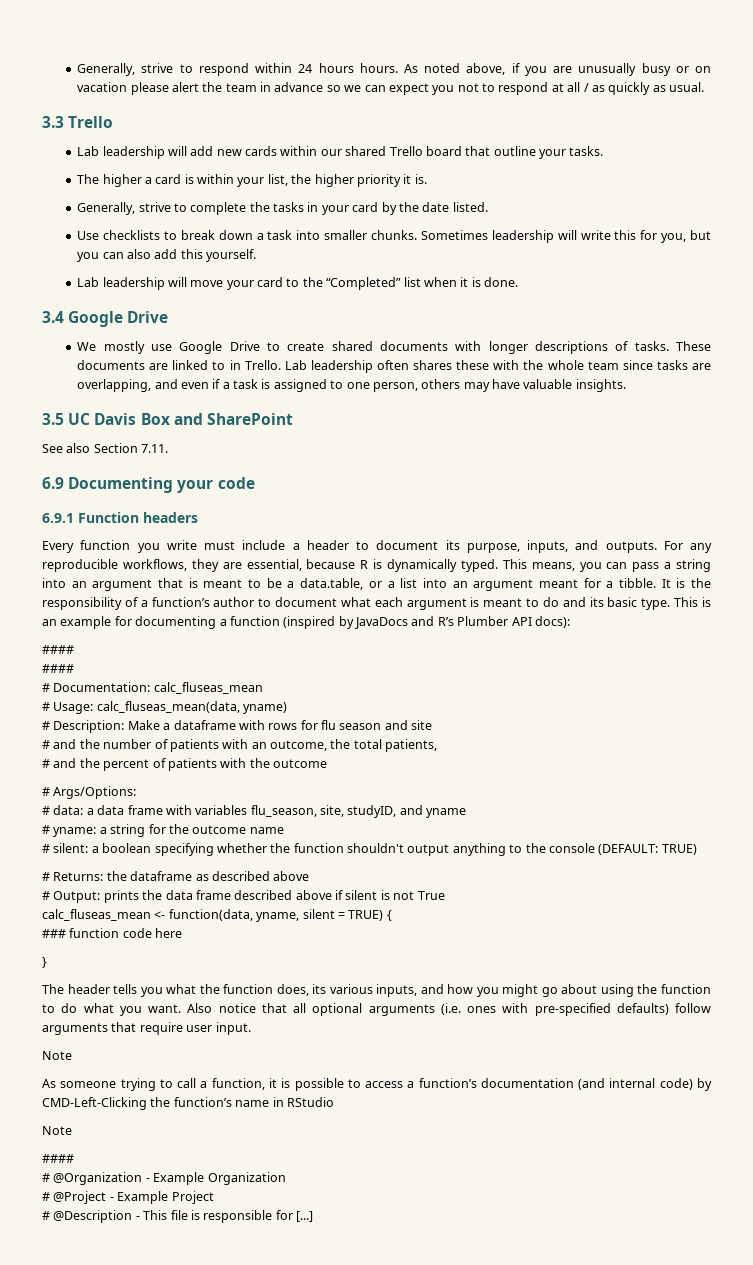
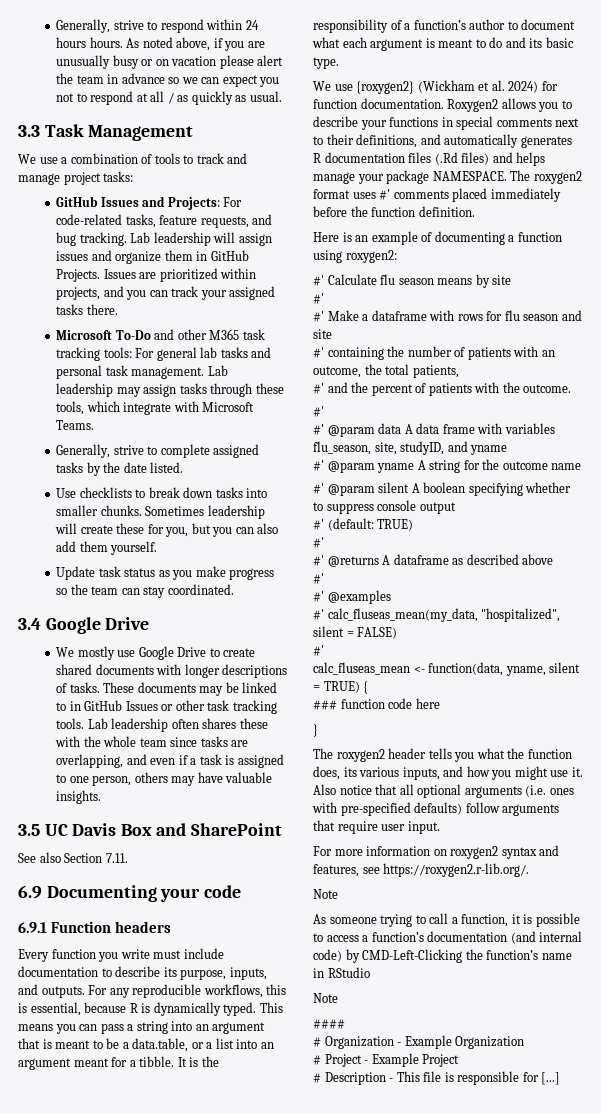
[68,116,114,128] [77,146,604,159] [77,174,427,187] Trello // Lab leadership will add new cards within our shared Trello board that outline your tasks. // The higher a card is within your list, the higher priority it is. -> [44,124,194,141] [18,153,248,164] [18,171,134,185] [56,196,243,210] [56,214,273,228] [56,232,272,246] [56,250,249,264] [56,268,257,282] [56,286,276,300] [56,304,118,315] [56,329,265,340] [56,347,272,361] [56,365,228,379] [56,383,284,397] [56,401,255,415] [56,420,95,430] Task Management // We use a combination of tools to track and manage project tasks: // GitHub Issues and Projects: For code-related tasks, feature requests, and bug tracking. Lab leadership will assign issues and organize them in GitHub Projects. Issues are prioritized within projects, and you can track your assigned tasks there. // Microsoft To-Do and other M365 task tracking tools: For general lab tasks and personal task management. Lab leadership may assign tasks through these tools, which integrate with Microsoft Teams.
[249,202,379,215] the tasks in your card -> [213,444,260,458] [56,462,84,473] assigned tasks
[256,230,293,240] a task -> [215,487,243,498] tasks
[580,230,637,240] write this -> [80,523,145,534] create these
[180,249,203,259] this -> [79,541,108,552] them
[77,277,519,290] Lab leadership will move your card to the “Completed” list when it is done. -> [56,566,275,580] [56,584,234,598] Update task status as you make progress so the team can stay coordinated.
[149,363,169,370] are -> [199,682,239,696] may be
[244,360,281,370] Trello. -> [84,700,277,714] [56,718,85,729] GitHub Issues or other task tracking tools.
[292,540,439,550] a header to document -> [18,966,161,977] documentation to describe
[191,559,242,572] they are -> [266,984,287,995] [18,1003,27,1013] this is
[531,562,575,571] means, -> [18,1024,53,1031] means
[674,597,699,607] This -> [313,80,558,94] [313,98,572,112] [313,116,580,130] [313,134,572,148] [313,152,546,166] [313,170,582,184] [313,188,561,202] [313,206,475,217] [313,232,339,242] // We use {roxygen2} (Wickham et al. 2024) for function documentation. Roxygen2 allows you to describe your functions in special comments next to their definitions, and automatically generates R documentation files (.Rd files) and helps manage your package NAMESPACE. The roxygen2 format uses #' comments placed immediately before the function definition. // Here
[114,616,132,626] for -> [421,232,433,242] of
[283,616,570,629] [42,645,74,654] [42,664,74,673] [42,682,263,694] [42,701,288,714] [42,720,125,733] (inspired by JavaDocs and R’s Plumber API docs): // #### // #### // # Documentation: calc_fluseas_mean // # Usage: calc_fluseas_mean(data, yname) // # Description: -> [313,250,397,263] [313,274,512,288] [313,293,324,304] [313,311,324,322] using roxygen2: // #' Calculate flu season means by site // #' // #'
[42,739,77,749] # and -> [313,347,384,360] #' containing
[42,759,50,768] # -> [313,383,324,394] #'
[273,759,327,768] [42,786,137,799] [42,805,94,815] outcome // # Args/Options: // # data: a -> [523,384,572,393] [313,406,324,417] [313,423,413,437] outcome. // #' // #' @param data A
[42,825,107,837] # yname: a -> [313,460,426,473] #' @param yname A
[42,843,697,856] [42,871,310,881] [42,890,445,903] # silent: a boolean specifying whether the function shouldn't output anything to the console (DEFAULT: TRUE) // # Returns: the dataframe as described above // # Output: prints the data frame described above if silent is not True -> [313,482,572,496] [313,500,456,514] [313,518,414,531] [313,537,324,548] [313,554,554,567] [313,573,324,584] [313,590,391,604] [313,608,561,622] [313,626,398,639] [313,645,324,656] #' @param silent A boolean specifying whether to suppress console output // #' (default: TRUE) // #' // #' @returns A dataframe as described above // #' // #' @examples // #' calc_fluseas_mean(my_data, "hospitalized", silent = FALSE) // #'
(64, 989) none -> [336,749,385,762] roxygen2
[541,984,711,997] [42,1003,181,1016] go about using the function to do what you want. -> [550,767,583,777] use it.
(251, 1028) none -> [313,845,560,859] [313,863,530,877] // For more information on roxygen2 syntax and features, see https://roxygen2.r-lib.org/.
[53,1172,143,1185] @Organization -> [324,1036,394,1049] Organization
[53,1191,107,1204] @Project -> [324,1054,362,1067] Project
[53,1210,133,1223] @Description -> [324,1072,386,1085] Description

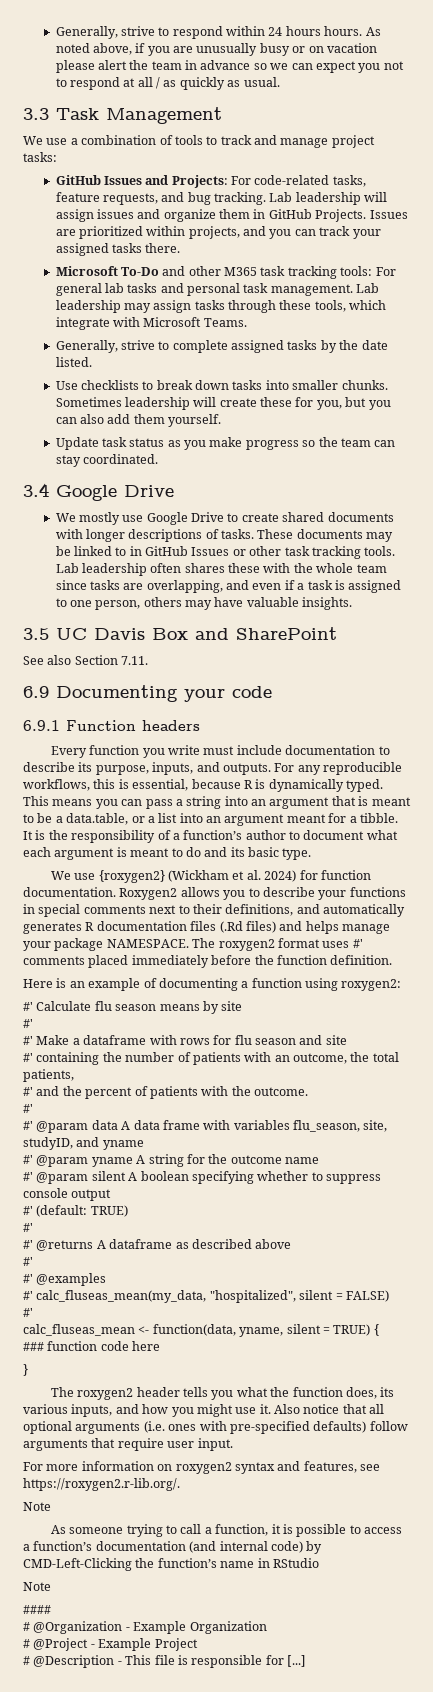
[324,1036,394,1049] Organization -> [33,1621,123,1634] @Organization
[324,1054,362,1067] Project -> [33,1638,89,1651] @Project
[324,1072,386,1085] Description -> [33,1655,115,1668] @Description

